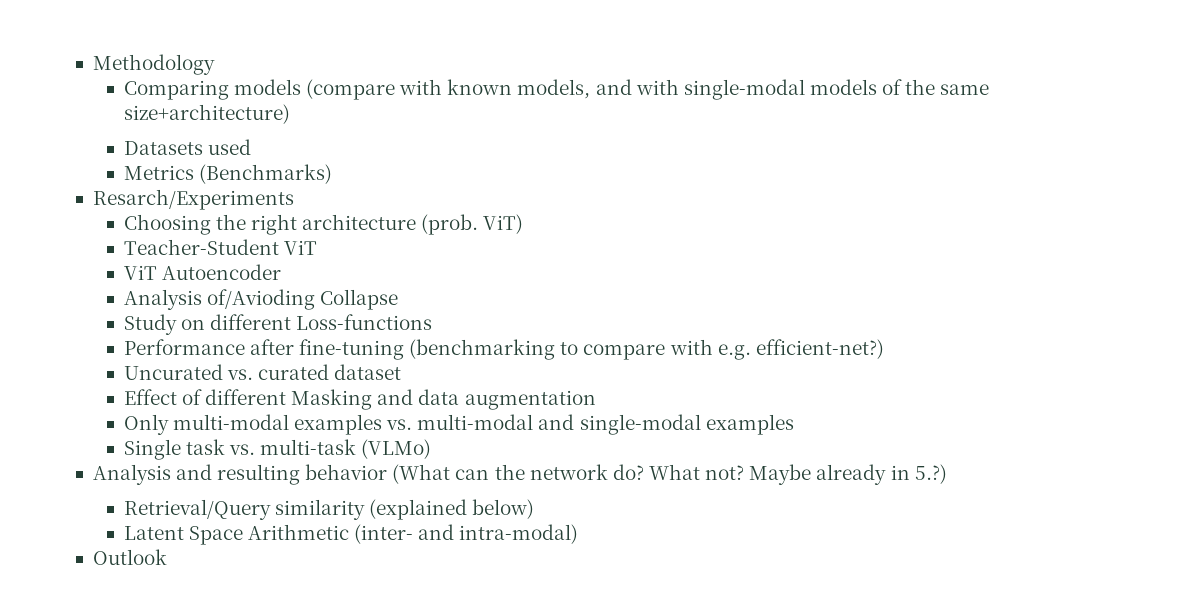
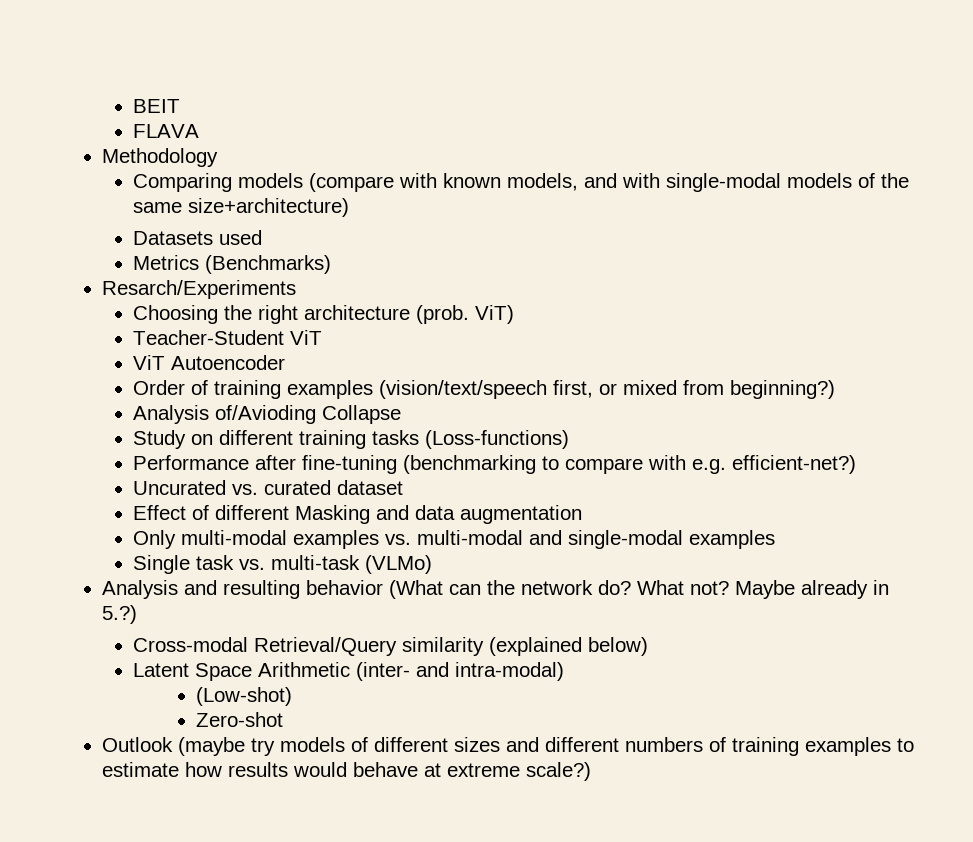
(92, 64) none -> [133,99,181,113] [133,124,200,138] BEIT // FLAVA //
(281, 272) none -> [133,380,836,399] // Order of training examples (vision/text/speech first, or mixed from beginning?)
[296,314,433,330] Loss-functions -> [299,430,570,449] training tasks (Loss-functions)
(947, 474) none -> [133,637,249,652] Cross-modal
(579, 534) none -> [196,687,293,706] [196,712,284,727] // (Low-shot) // Zero-shot
(167, 557) none -> [177,737,914,756] [101,762,591,781] (maybe try models of different sizes and different numbers of training examples to estimate how results would behave at extreme scale?)

